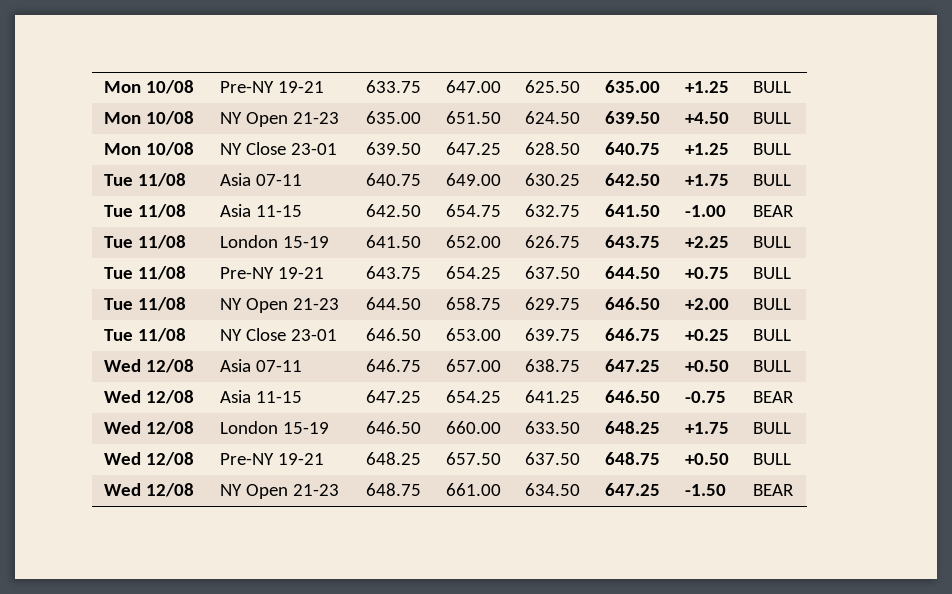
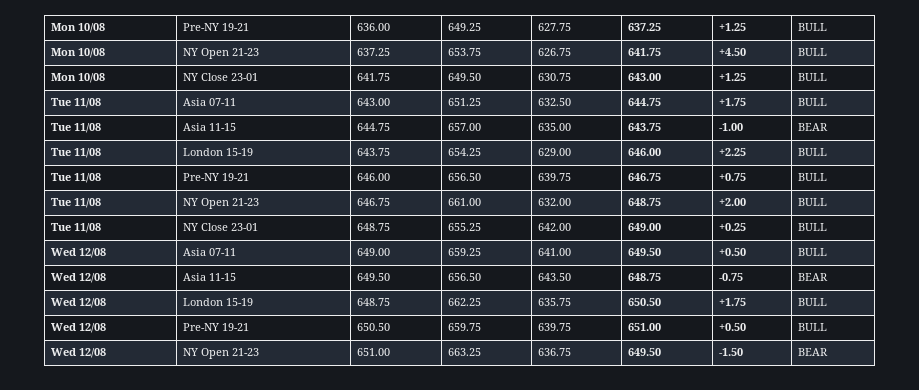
[365,80,421,93] [445,80,501,93] [524,80,580,93] [604,80,660,93] 633.75 | 647.00 | 625.50 | 635.00 -> [357,23,391,31] [448,23,482,31] [538,23,572,31] [628,23,662,31] 636.00 | 649.25 | 627.75 | 637.25
[365,111,421,124] [445,111,501,124] [524,111,580,124] [604,111,660,124] 635.00 | 651.50 | 624.50 | 639.50 -> [357,48,391,56] [448,48,482,56] [538,48,572,56] [628,48,662,56] 637.25 | 653.75 | 626.75 | 641.75
[365,142,421,155] [445,142,501,155] [524,142,580,155] [604,142,660,155] 639.50 | 647.25 | 628.50 | 640.75 -> [357,73,391,81] [448,73,482,81] [538,73,572,81] [628,73,662,81] 641.75 | 649.50 | 630.75 | 643.00
[365,173,421,186] [445,173,501,186] [524,173,580,186] [604,173,660,186] 640.75 | 649.00 | 630.25 | 642.50 -> [357,98,391,106] [448,98,482,106] [538,98,572,106] [628,98,662,106] 643.00 | 651.25 | 632.50 | 644.75
[365,204,421,217] [445,204,501,217] [524,204,580,217] [604,204,660,217] 642.50 | 654.75 | 632.75 | 641.50 -> [357,123,391,131] [448,123,482,131] [538,123,572,131] [628,123,662,131] 644.75 | 657.00 | 635.00 | 643.75
[365,235,421,248] [445,235,501,248] [524,235,580,248] [604,235,660,248] 641.50 | 652.00 | 626.75 | 643.75 -> [357,148,391,156] [448,148,482,156] [538,148,572,156] [628,148,662,156] 643.75 | 654.25 | 629.00 | 646.00
[365,266,421,279] [445,266,501,279] [524,266,580,279] [604,266,660,279] 643.75 | 654.25 | 637.50 | 644.50 -> [357,173,391,181] [448,173,482,181] [538,173,572,181] [628,173,662,181] 646.00 | 656.50 | 639.75 | 646.75
[365,297,421,310] [445,297,501,310] [524,297,580,310] [604,297,660,310] 644.50 | 658.75 | 629.75 | 646.50 -> [357,198,391,206] [448,198,482,206] [538,198,572,206] [628,198,662,206] 646.75 | 661.00 | 632.00 | 648.75
[365,328,421,341] [445,328,501,341] [524,328,580,341] [604,328,660,341] 646.50 | 653.00 | 639.75 | 646.75 -> [357,223,391,231] [448,223,482,231] [538,223,572,231] [628,223,662,231] 648.75 | 655.25 | 642.00 | 649.00
[365,359,421,372] [445,359,501,372] [524,359,580,372] [604,359,660,372] 646.75 | 657.00 | 638.75 | 647.25 -> [357,248,391,256] [448,248,482,256] [538,248,572,256] [628,248,662,256] 649.00 | 659.25 | 641.00 | 649.50
[365,390,421,403] [445,390,501,403] [524,390,580,403] [604,390,660,403] 647.25 | 654.25 | 641.25 | 646.50 -> [357,273,391,281] [448,273,482,281] [538,273,572,281] [628,273,662,281] 649.50 | 656.50 | 643.50 | 648.75
[365,421,421,434] [445,421,501,434] [524,421,580,434] [604,421,660,434] 646.50 | 660.00 | 633.50 | 648.25 -> [357,298,391,306] [448,298,482,306] [538,298,572,306] [628,298,662,306] 648.75 | 662.25 | 635.75 | 650.50
[365,452,421,465] [445,452,501,465] [524,452,580,465] [604,452,660,465] 648.25 | 657.50 | 637.50 | 648.75 -> [357,323,391,331] [448,323,482,331] [538,323,572,331] [628,323,662,331] 650.50 | 659.75 | 639.75 | 651.00
[365,483,421,496] [445,483,501,496] [524,483,580,496] [604,483,660,496] 648.75 | 661.00 | 634.50 | 647.25 -> [357,348,391,356] [448,348,482,356] [538,348,572,356] [628,348,662,356] 651.00 | 663.25 | 636.75 | 649.50

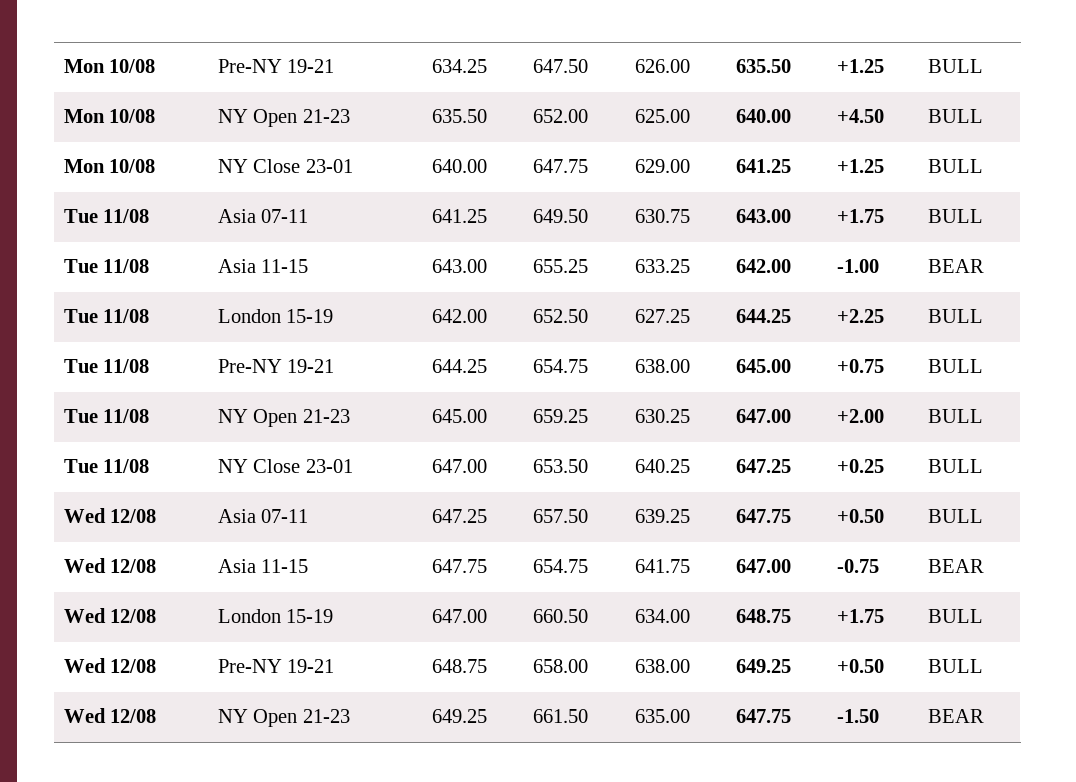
[357,23,391,31] [448,23,482,31] [538,23,572,31] [628,23,662,31] 636.00 | 649.25 | 627.75 | 637.25 -> [431,59,487,73] [532,59,588,73] [634,59,690,73] [735,59,791,73] 634.25 | 647.50 | 626.00 | 635.50
[357,48,391,56] [448,48,482,56] [538,48,572,56] [628,48,662,56] 637.25 | 653.75 | 626.75 | 641.75 -> [431,109,487,123] [532,109,588,123] [634,109,690,123] [735,109,791,123] 635.50 | 652.00 | 625.00 | 640.00
[357,73,391,81] [448,73,482,81] [538,73,572,81] [628,73,662,81] 641.75 | 649.50 | 630.75 | 643.00 -> [431,159,487,173] [532,159,588,173] [634,159,690,173] [735,159,791,173] 640.00 | 647.75 | 629.00 | 641.25
[357,98,391,106] [448,98,482,106] [538,98,572,106] [628,98,662,106] 643.00 | 651.25 | 632.50 | 644.75 -> [431,209,487,223] [532,209,588,223] [634,209,690,223] [735,209,791,223] 641.25 | 649.50 | 630.75 | 643.00
[357,123,391,131] [448,123,482,131] [538,123,572,131] [628,123,662,131] 644.75 | 657.00 | 635.00 | 643.75 -> [431,259,487,273] [532,259,588,273] [634,259,690,273] [735,259,791,273] 643.00 | 655.25 | 633.25 | 642.00
[357,148,391,156] [448,148,482,156] [538,148,572,156] [628,148,662,156] 643.75 | 654.25 | 629.00 | 646.00 -> [431,309,487,323] [532,309,588,323] [634,309,690,323] [735,309,791,323] 642.00 | 652.50 | 627.25 | 644.25
[357,173,391,181] [448,173,482,181] [538,173,572,181] [628,173,662,181] 646.00 | 656.50 | 639.75 | 646.75 -> [431,359,487,373] [532,359,588,373] [634,359,690,373] [735,359,791,373] 644.25 | 654.75 | 638.00 | 645.00
[357,198,391,206] [448,198,482,206] [538,198,572,206] [628,198,662,206] 646.75 | 661.00 | 632.00 | 648.75 -> [431,409,487,423] [532,409,588,423] [634,409,690,423] [735,409,791,423] 645.00 | 659.25 | 630.25 | 647.00
[357,223,391,231] [448,223,482,231] [538,223,572,231] [628,223,662,231] 648.75 | 655.25 | 642.00 | 649.00 -> [431,459,487,473] [532,459,588,473] [634,459,690,473] [735,459,791,473] 647.00 | 653.50 | 640.25 | 647.25
[357,248,391,256] [448,248,482,256] [538,248,572,256] [628,248,662,256] 649.00 | 659.25 | 641.00 | 649.50 -> [431,509,487,523] [532,509,588,523] [634,509,690,523] [735,509,791,523] 647.25 | 657.50 | 639.25 | 647.75
[357,273,391,281] [448,273,482,281] [538,273,572,281] [628,273,662,281] 649.50 | 656.50 | 643.50 | 648.75 -> [431,559,487,573] [532,559,588,573] [634,559,690,573] [735,559,791,573] 647.75 | 654.75 | 641.75 | 647.00
[357,298,391,306] [448,298,482,306] [538,298,572,306] [628,298,662,306] 648.75 | 662.25 | 635.75 | 650.50 -> [431,609,487,623] [532,609,588,623] [634,609,690,623] [735,609,791,623] 647.00 | 660.50 | 634.00 | 648.75
[357,323,391,331] [448,323,482,331] [538,323,572,331] [628,323,662,331] 650.50 | 659.75 | 639.75 | 651.00 -> [431,659,487,673] [532,659,588,673] [634,659,690,673] [735,659,791,673] 648.75 | 658.00 | 638.00 | 649.25
[357,348,391,356] [448,348,482,356] [538,348,572,356] [628,348,662,356] 651.00 | 663.25 | 636.75 | 649.50 -> [431,709,487,723] [532,709,588,723] [634,709,690,723] [735,709,791,723] 649.25 | 661.50 | 635.00 | 647.75

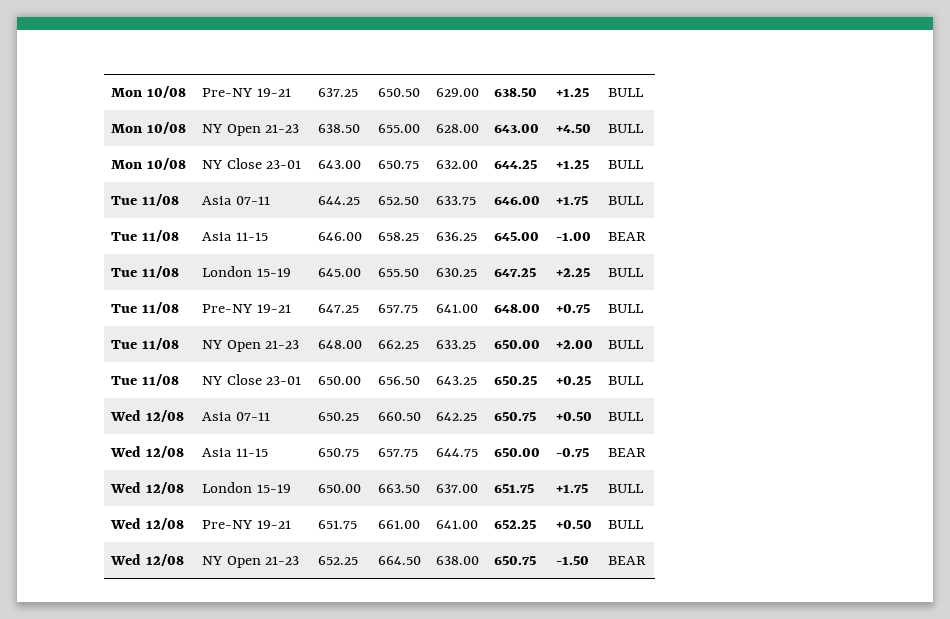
[431,59,487,73] [532,59,588,73] [634,59,690,73] [735,59,791,73] 634.25 | 647.50 | 626.00 | 635.50 -> [318,88,359,97] [378,88,421,97] [436,88,480,97] [494,88,538,97] 637.25 | 650.50 | 629.00 | 638.50
[431,109,487,123] [532,109,588,123] [634,109,690,123] [735,109,791,123] 635.50 | 652.00 | 625.00 | 640.00 -> [318,124,361,133] [378,124,421,133] [436,124,480,133] [494,124,540,133] 638.50 | 655.00 | 628.00 | 643.00
[431,159,487,173] [532,159,588,173] [634,159,690,173] [735,159,791,173] 640.00 | 647.75 | 629.00 | 641.25 -> [318,160,362,169] [378,160,420,169] [436,160,479,169] [494,160,538,169] 643.00 | 650.75 | 632.00 | 644.25
[431,209,487,223] [532,209,588,223] [634,209,690,223] [735,209,791,223] 641.25 | 649.50 | 630.75 | 643.00 -> [318,196,361,205] [378,196,420,205] [436,196,477,205] [494,196,541,205] 644.25 | 652.50 | 633.75 | 646.00
[431,259,487,273] [532,259,588,273] [634,259,690,273] [735,259,791,273] 643.00 | 655.25 | 633.25 | 642.00 -> [318,232,363,241] [378,232,420,241] [436,232,478,241] [494,232,540,241] 646.00 | 658.25 | 636.25 | 645.00
[431,309,487,323] [532,309,588,323] [634,309,690,323] [735,309,791,323] 642.00 | 652.50 | 627.25 | 644.25 -> [318,268,362,277] [378,268,420,277] [436,268,478,277] [494,268,537,277] 645.00 | 655.50 | 630.25 | 647.25
[431,359,487,373] [532,359,588,373] [634,359,690,373] [735,359,791,373] 644.25 | 654.75 | 638.00 | 645.00 -> [318,304,360,313] [378,304,419,313] [436,304,479,313] [494,304,541,313] 647.25 | 657.75 | 641.00 | 648.00
[431,409,487,423] [532,409,588,423] [634,409,690,423] [735,409,791,423] 645.00 | 659.25 | 630.25 | 647.00 -> [318,340,363,349] [378,340,420,349] [436,340,477,349] [494,340,541,349] 648.00 | 662.25 | 633.25 | 650.00
[431,459,487,473] [532,459,588,473] [634,459,690,473] [735,459,791,473] 647.00 | 653.50 | 640.25 | 647.25 -> [318,376,362,385] [378,376,421,385] [436,376,478,385] [494,376,538,385] 650.00 | 656.50 | 643.25 | 650.25
[431,509,487,523] [532,509,588,523] [634,509,690,523] [735,509,791,523] 647.25 | 657.50 | 639.25 | 647.75 -> [318,412,360,421] [378,412,422,421] [436,412,478,421] [494,412,537,421] 650.25 | 660.50 | 642.25 | 650.75
[431,559,487,573] [532,559,588,573] [634,559,690,573] [735,559,791,573] 647.75 | 654.75 | 641.75 | 647.00 -> [318,448,360,457] [378,448,419,457] [436,448,479,457] [494,448,541,457] 650.75 | 657.75 | 644.75 | 650.00
[431,609,487,623] [532,609,588,623] [634,609,690,623] [735,609,791,623] 647.00 | 660.50 | 634.00 | 648.75 -> [318,484,362,493] [378,484,421,493] [436,484,479,493] [494,484,535,493] 650.00 | 663.50 | 637.00 | 651.75
[431,659,487,673] [532,659,588,673] [634,659,690,673] [735,659,791,673] 648.75 | 658.00 | 638.00 | 649.25 -> [318,520,358,529] [378,520,421,529] [436,520,479,529] [494,520,537,529] 651.75 | 661.00 | 641.00 | 652.25
[431,709,487,723] [532,709,588,723] [634,709,690,723] [735,709,791,723] 649.25 | 661.50 | 635.00 | 647.75 -> [318,556,359,565] [378,556,422,565] [436,556,480,565] [494,556,537,565] 652.25 | 664.50 | 638.00 | 650.75

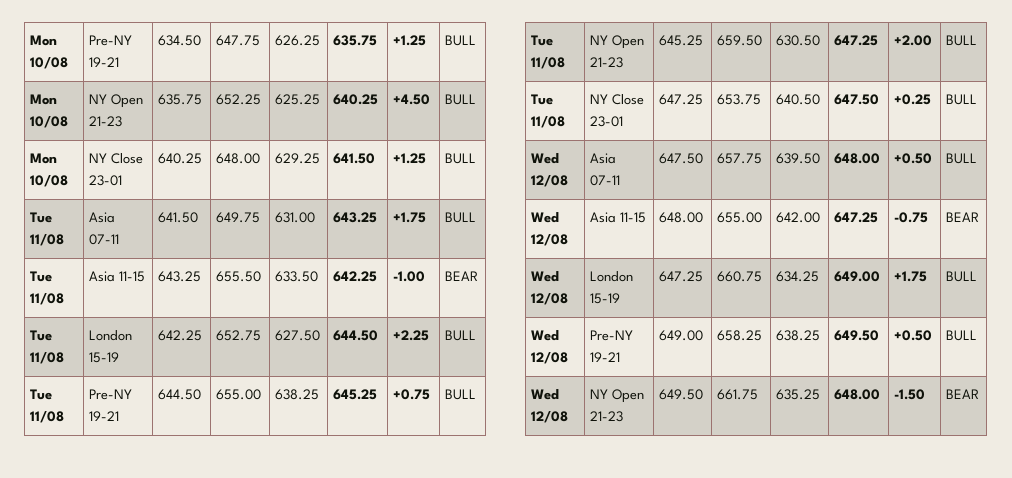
[318,88,359,97] [378,88,421,97] [436,88,480,97] [494,88,538,97] 637.25 | 650.50 | 629.00 | 638.50 -> [158,35,202,46] [216,35,261,46] [275,35,321,46] [333,35,378,46] 634.50 | 647.75 | 626.25 | 635.75
[318,124,361,133] [378,124,421,133] [436,124,480,133] [494,124,540,133] 638.50 | 655.00 | 628.00 | 643.00 -> [158,94,203,105] [216,94,262,105] [275,94,321,105] [333,94,379,105] 635.75 | 652.25 | 625.25 | 640.25
[318,160,362,169] [378,160,420,169] [436,160,479,169] [494,160,538,169] 643.00 | 650.75 | 632.00 | 644.25 -> [158,153,203,164] [216,153,261,164] [275,153,321,164] [333,153,376,164] 640.25 | 648.00 | 629.25 | 641.50
[318,196,361,205] [378,196,420,205] [436,196,477,205] [494,196,541,205] 644.25 | 652.50 | 633.75 | 646.00 -> [158,212,199,223] [216,212,261,223] [275,212,316,223] [333,212,378,223] 641.50 | 649.75 | 631.00 | 643.25
[318,232,363,241] [378,232,420,241] [436,232,478,241] [494,232,540,241] 646.00 | 658.25 | 636.25 | 645.00 -> [158,271,202,282] [216,271,262,282] [275,271,319,282] [333,271,378,282] 643.25 | 655.50 | 633.50 | 642.25
[318,268,362,277] [378,268,420,277] [436,268,478,277] [494,268,537,277] 645.00 | 655.50 | 630.25 | 647.25 -> [158,330,203,341] [216,330,262,341] [275,330,321,341] [333,330,379,341] 642.25 | 652.75 | 627.50 | 644.50
[318,304,360,313] [378,304,419,313] [436,304,479,313] [494,304,541,313] 647.25 | 657.75 | 641.00 | 648.00 -> [158,389,202,400] [216,389,262,400] [275,389,320,400] [333,389,378,400] 644.50 | 655.00 | 638.25 | 645.25
[318,340,363,349] [378,340,420,349] [436,340,477,349] [494,340,541,349] 648.00 | 662.25 | 633.25 | 650.00 -> [659,35,704,46] [717,35,763,46] [776,35,821,46] [834,35,879,46] 645.25 | 659.50 | 630.50 | 647.25
[318,376,362,385] [378,376,421,385] [436,376,478,385] [494,376,538,385] 650.00 | 656.50 | 643.25 | 650.25 -> [659,94,704,105] [717,94,762,105] [776,94,821,105] [834,94,880,105] 647.25 | 653.75 | 640.50 | 647.50
[318,412,360,421] [378,412,422,421] [436,412,478,421] [494,412,537,421] 650.25 | 660.50 | 642.25 | 650.75 -> [659,153,704,164] [717,153,763,164] [776,153,821,164] [834,153,881,164] 647.50 | 657.75 | 639.50 | 648.00
[318,448,360,457] [378,448,419,457] [436,448,479,457] [494,448,541,457] 650.75 | 657.75 | 644.75 | 650.00 -> [659,212,704,223] [717,212,763,223] [776,212,821,223] [834,212,879,223] 648.00 | 655.00 | 642.00 | 647.25
[318,484,362,493] [378,484,421,493] [436,484,479,493] [494,484,535,493] 650.00 | 663.50 | 637.00 | 651.75 -> [659,271,704,282] [717,271,763,282] [776,271,820,282] [834,271,881,282] 647.25 | 660.75 | 634.25 | 649.00
[318,520,358,529] [378,520,421,529] [436,520,479,529] [494,520,537,529] 651.75 | 661.00 | 641.00 | 652.25 -> [659,330,704,341] [717,330,763,341] [776,330,821,341] [834,330,880,341] 649.00 | 658.25 | 638.25 | 649.50
[318,556,359,565] [378,556,422,565] [436,556,480,565] [494,556,537,565] 652.25 | 664.50 | 638.00 | 650.75 -> [659,389,704,400] [717,389,759,400] [776,389,821,400] [834,389,881,400] 649.50 | 661.75 | 635.25 | 648.00

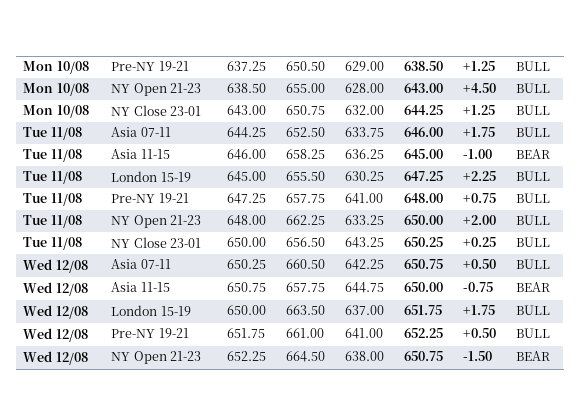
[158,35,202,46] [216,35,261,46] [275,35,321,46] [333,35,378,46] 634.50 | 647.75 | 626.25 | 635.75 -> [227,61,267,71] [286,61,326,71] [345,61,385,71] [404,61,444,71] 637.25 | 650.50 | 629.00 | 638.50
[158,94,203,105] [216,94,262,105] [275,94,321,105] [333,94,379,105] 635.75 | 652.25 | 625.25 | 640.25 -> [227,83,267,93] [286,83,326,93] [345,83,385,93] [404,83,444,93] 638.50 | 655.00 | 628.00 | 643.00
[158,153,203,164] [216,153,261,164] [275,153,321,164] [333,153,376,164] 640.25 | 648.00 | 629.25 | 641.50 -> [227,105,267,116] [286,105,326,115] [345,105,385,115] [404,105,444,115] 643.00 | 650.75 | 632.00 | 644.25
[158,212,199,223] [216,212,261,223] [275,212,316,223] [333,212,378,223] 641.50 | 649.75 | 631.00 | 643.25 -> [227,127,267,138] [286,127,326,137] [345,127,385,137] [404,127,444,137] 644.25 | 652.50 | 633.75 | 646.00
[158,271,202,282] [216,271,262,282] [275,271,319,282] [333,271,378,282] 643.25 | 655.50 | 633.50 | 642.25 -> [227,149,267,160] [286,149,326,159] [345,149,385,159] [404,149,444,159] 646.00 | 658.25 | 636.25 | 645.00
[158,330,203,341] [216,330,262,341] [275,330,321,341] [333,330,379,341] 642.25 | 652.75 | 627.50 | 644.50 -> [227,171,267,182] [286,171,326,181] [345,171,385,181] [404,171,444,181] 645.00 | 655.50 | 630.25 | 647.25
[158,389,202,400] [216,389,262,400] [275,389,320,400] [333,389,378,400] 644.50 | 655.00 | 638.25 | 645.25 -> [227,193,267,204] [286,193,326,203] [345,193,384,204] [404,193,444,203] 647.25 | 657.75 | 641.00 | 648.00
[659,35,704,46] [717,35,763,46] [776,35,821,46] [834,35,879,46] 645.25 | 659.50 | 630.50 | 647.25 -> [227,215,267,226] [286,215,326,225] [345,215,385,225] [404,215,444,225] 648.00 | 662.25 | 633.25 | 650.00
[659,94,704,105] [717,94,762,105] [776,94,821,105] [834,94,880,105] 647.25 | 653.75 | 640.50 | 647.50 -> [227,237,267,247] [286,237,326,247] [345,237,385,248] [404,237,444,247] 650.00 | 656.50 | 643.25 | 650.25
[659,153,704,164] [717,153,763,164] [776,153,821,164] [834,153,881,164] 647.50 | 657.75 | 639.50 | 648.00 -> [227,259,267,269] [286,259,326,269] [345,259,385,270] [404,259,444,269] 650.25 | 660.50 | 642.25 | 650.75
[659,212,704,223] [717,212,763,223] [776,212,821,223] [834,212,879,223] 648.00 | 655.00 | 642.00 | 647.25 -> [227,282,267,292] [286,282,326,292] [345,282,385,293] [404,282,444,292] 650.75 | 657.75 | 644.75 | 650.00
[659,271,704,282] [717,271,763,282] [776,271,820,282] [834,271,881,282] 647.25 | 660.75 | 634.25 | 649.00 -> [227,305,267,315] [286,305,326,315] [345,305,385,315] [404,305,443,315] 650.00 | 663.50 | 637.00 | 651.75
[659,330,704,341] [717,330,763,341] [776,330,821,341] [834,330,880,341] 649.00 | 658.25 | 638.25 | 649.50 -> [227,328,266,338] [286,328,325,338] [345,328,384,339] [404,328,444,338] 651.75 | 661.00 | 641.00 | 652.25
[659,389,704,400] [717,389,759,400] [776,389,821,400] [834,389,881,400] 649.50 | 661.75 | 635.25 | 648.00 -> [227,351,267,361] [286,351,326,362] [345,351,385,361] [404,351,444,361] 652.25 | 664.50 | 638.00 | 650.75

